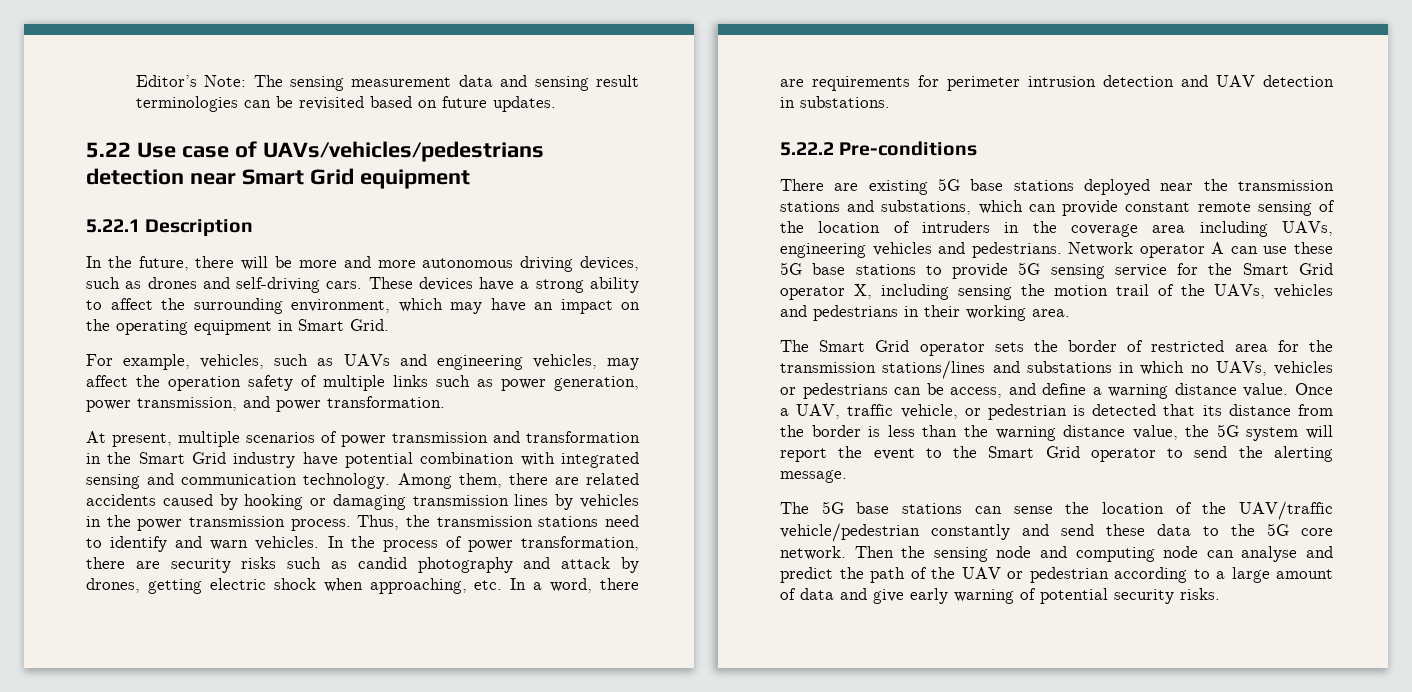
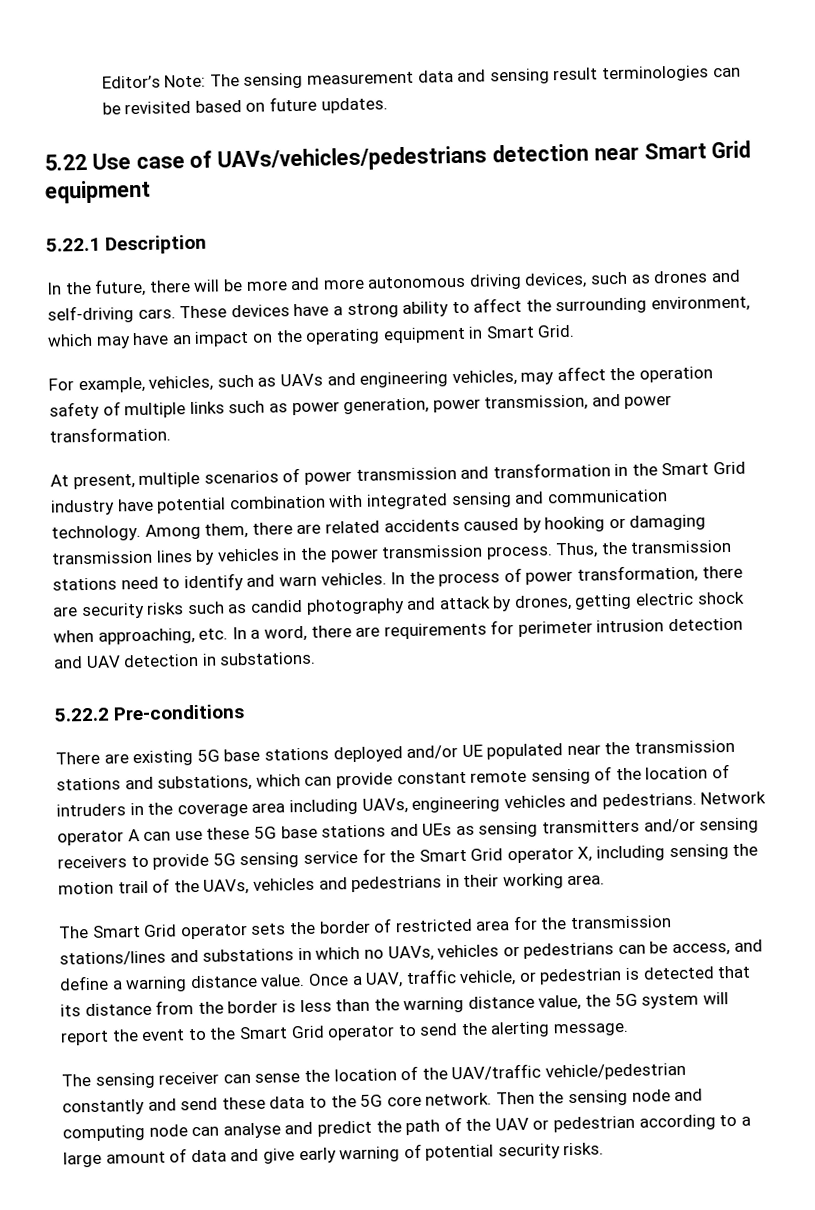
(1150, 187) none -> [406,743,564,760] and/or UE populated
(916, 269) none -> [389,817,760,838] [57,855,127,869] and UEs as sensing transmitters and/or sensing receivers
[821,501,963,514] 5G base stations -> [94,1071,220,1089] sensing receiver

